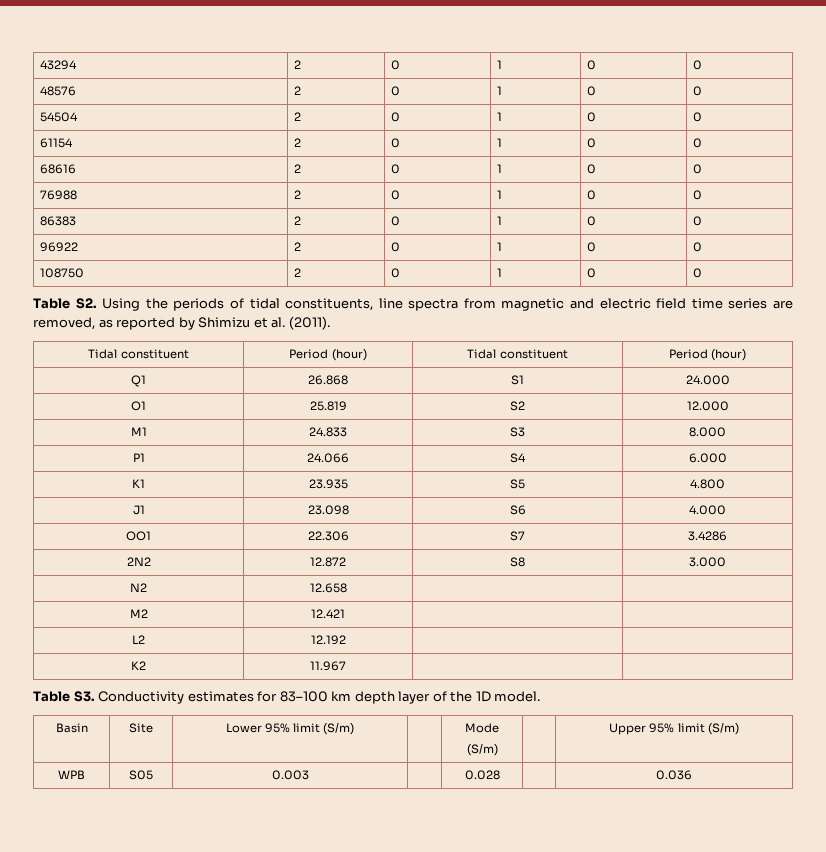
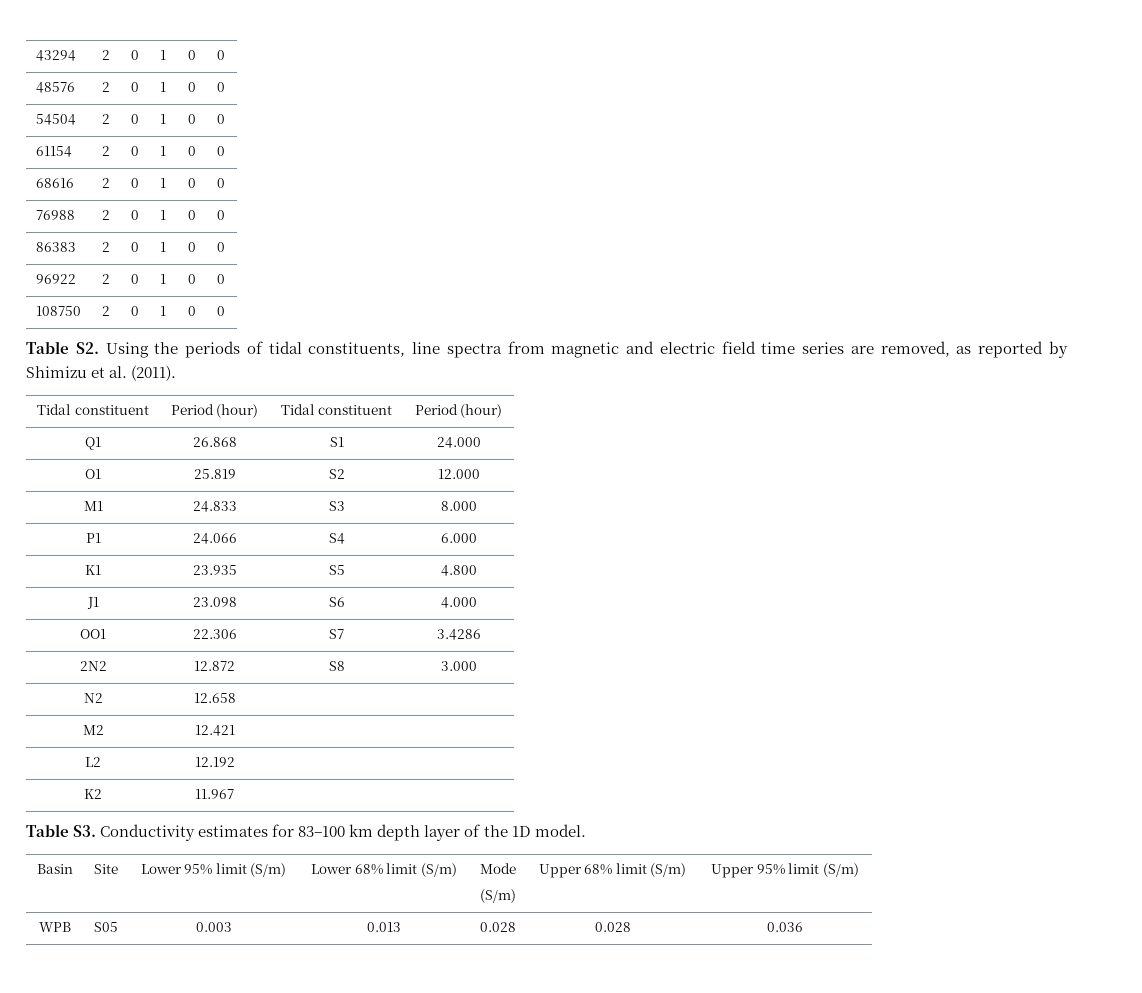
[465,723,499,733] [466,744,498,756] | Mode // (S/m) | -> [311,863,457,877] [480,863,516,874] [480,889,516,903] [538,863,687,878] Lower 68% limit (S/m) | Mode // (S/m) | Upper 68% limit (S/m)
[464,770,500,780] | 0.028 | -> [367,922,401,932] [480,922,516,932] [594,922,631,932] 0.013 | 0.028 | 0.028

